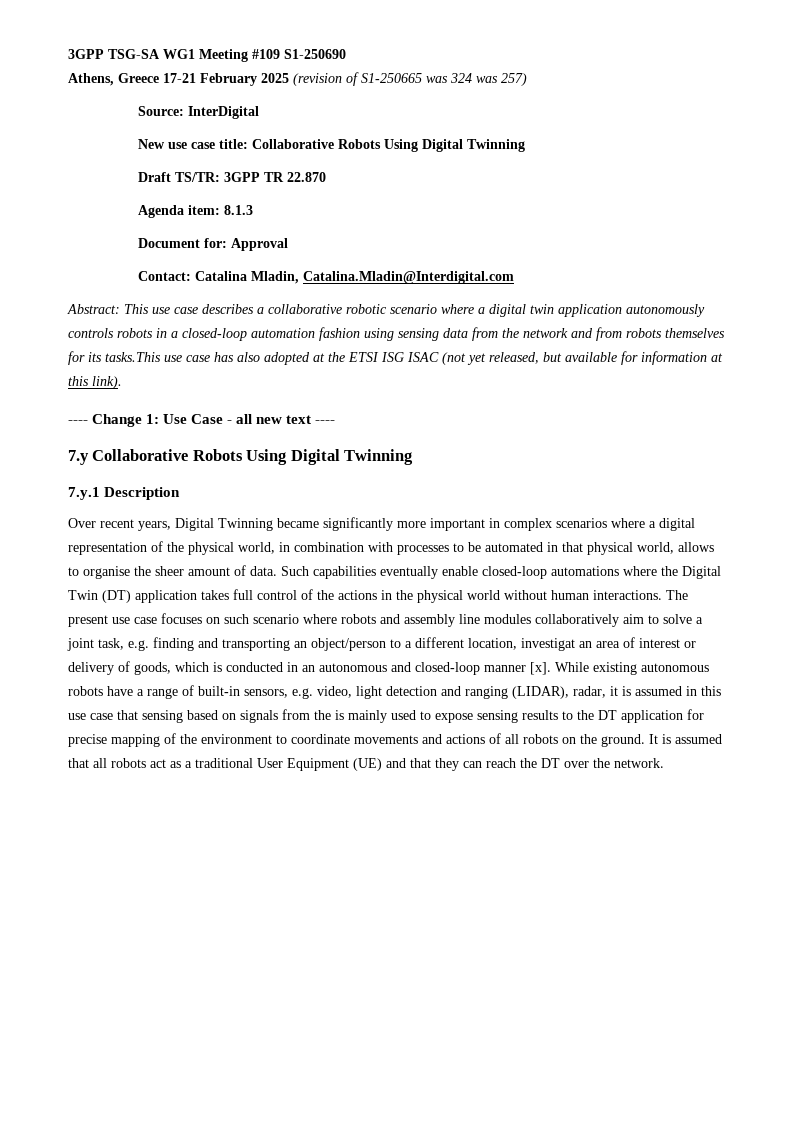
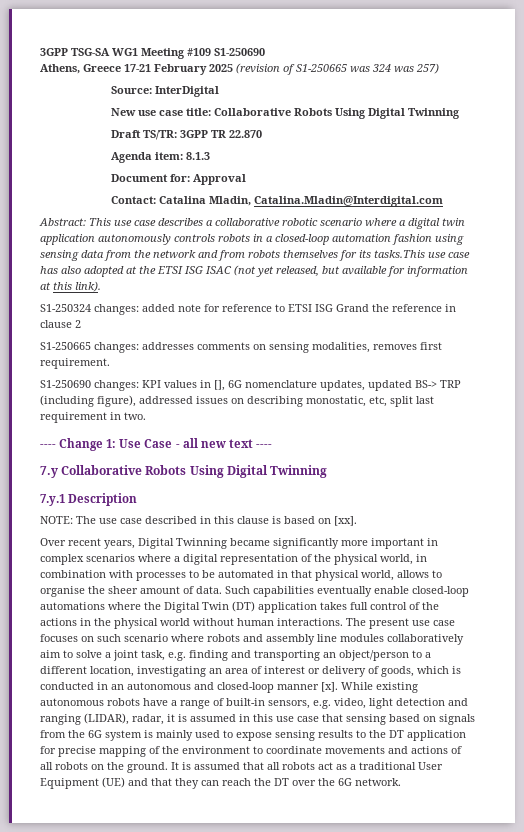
(122, 382) none -> [40,304,456,315] [40,320,81,328] [40,342,442,353] [40,358,110,369] [40,380,461,391] [40,395,434,407] [40,412,146,423] // S1-250324 changes: added note for reference to ETSI ISG Grand the reference in clause 2 // S1-250665 changes: addresses comments on sensing modalities, removes first requirement. // S1-250690 changes: KPI values in [], 6G nomenclature updates, updated BS-> TRP (including figure), addressed issues on describing monostatic, etc, split last requirement in two.
(181, 493) none -> [40,516,357,526] // NOTE: The use case described in this clause is based on [xx].
[521,638,575,651] investigat -> [137,666,206,677] investigating
(331, 715) none -> [88,730,142,741] 6G system
(610, 763) none -> [338,778,352,786] 6G

